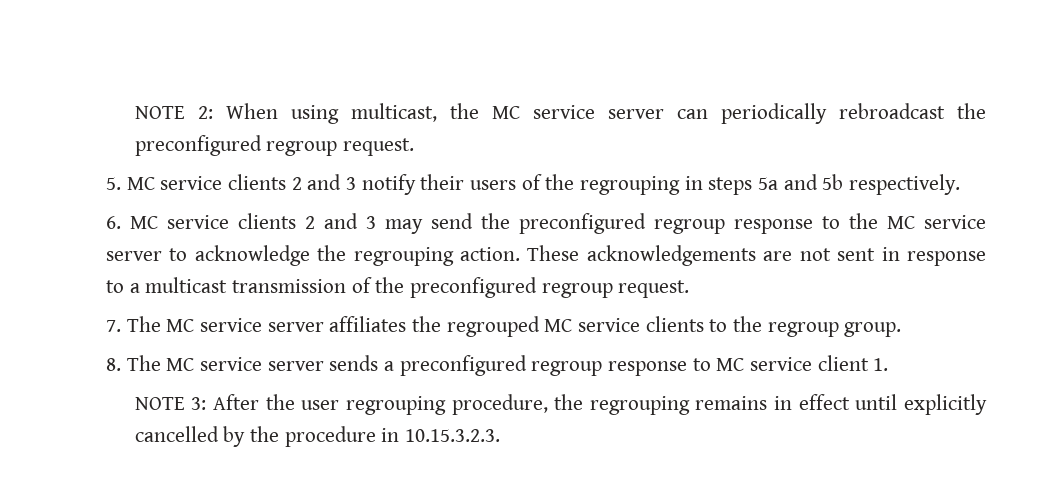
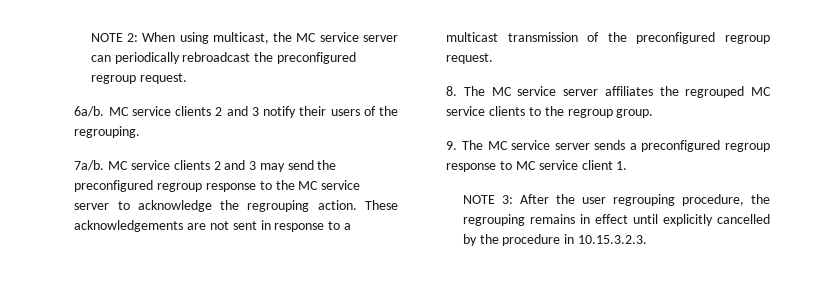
[105,177,121,190] 5. -> [74,106,105,117] 6a/b.
[579,174,960,195] [105,216,121,229] regrouping in steps 5a and 5b respectively. // 6. -> [74,126,141,138] [74,160,105,171] regrouping. // 7a/b.
[105,320,121,332] 7. -> [446,86,458,96] 8.
[105,358,121,371] 8. -> [446,141,458,150] 9.

